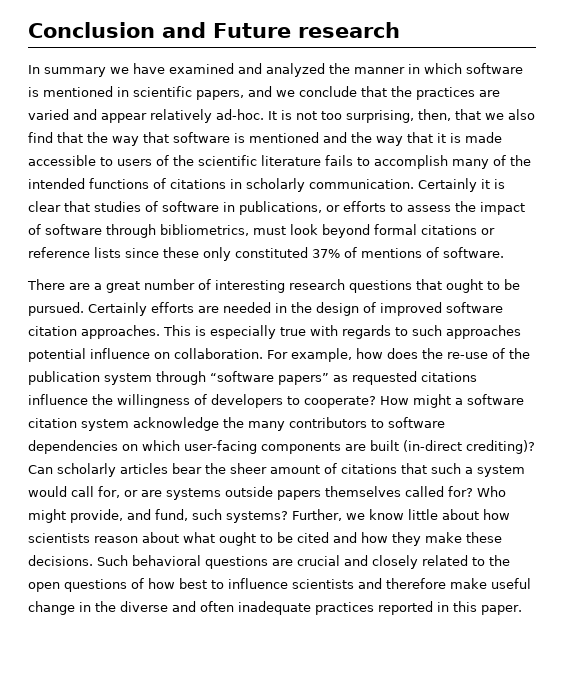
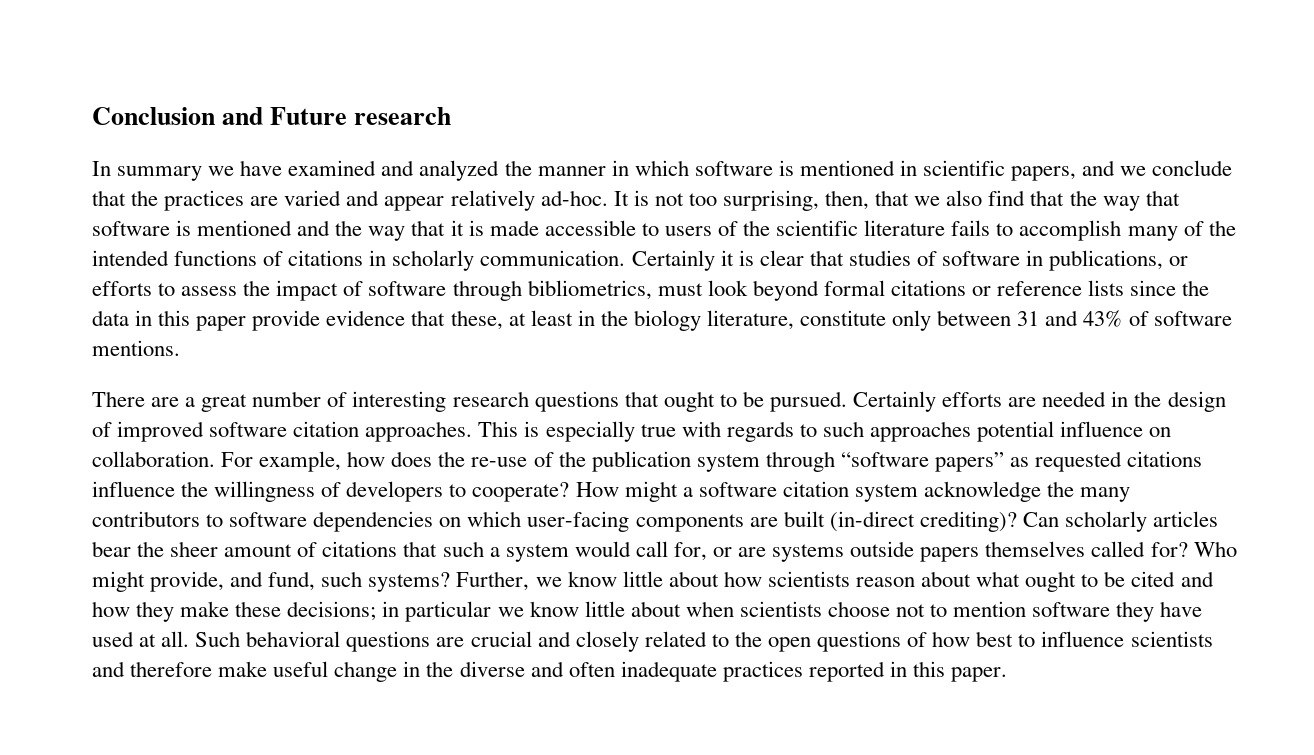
[163,247,504,261] these only constituted 37% of mentions of software. -> [1182,280,1210,296] [92,310,1232,331] [92,340,180,356] the data in this paper provide evidence that these, at least in the biology literature, constitute only between 31 and 43% of software mentions.
[28,555,93,566] decisions. -> [287,601,1203,622] [92,631,190,647] decisions; in particular we know little about when scientists choose not to mention software they have used at all.

